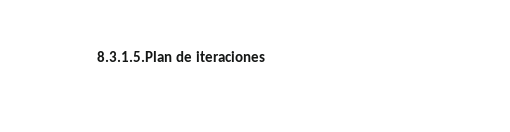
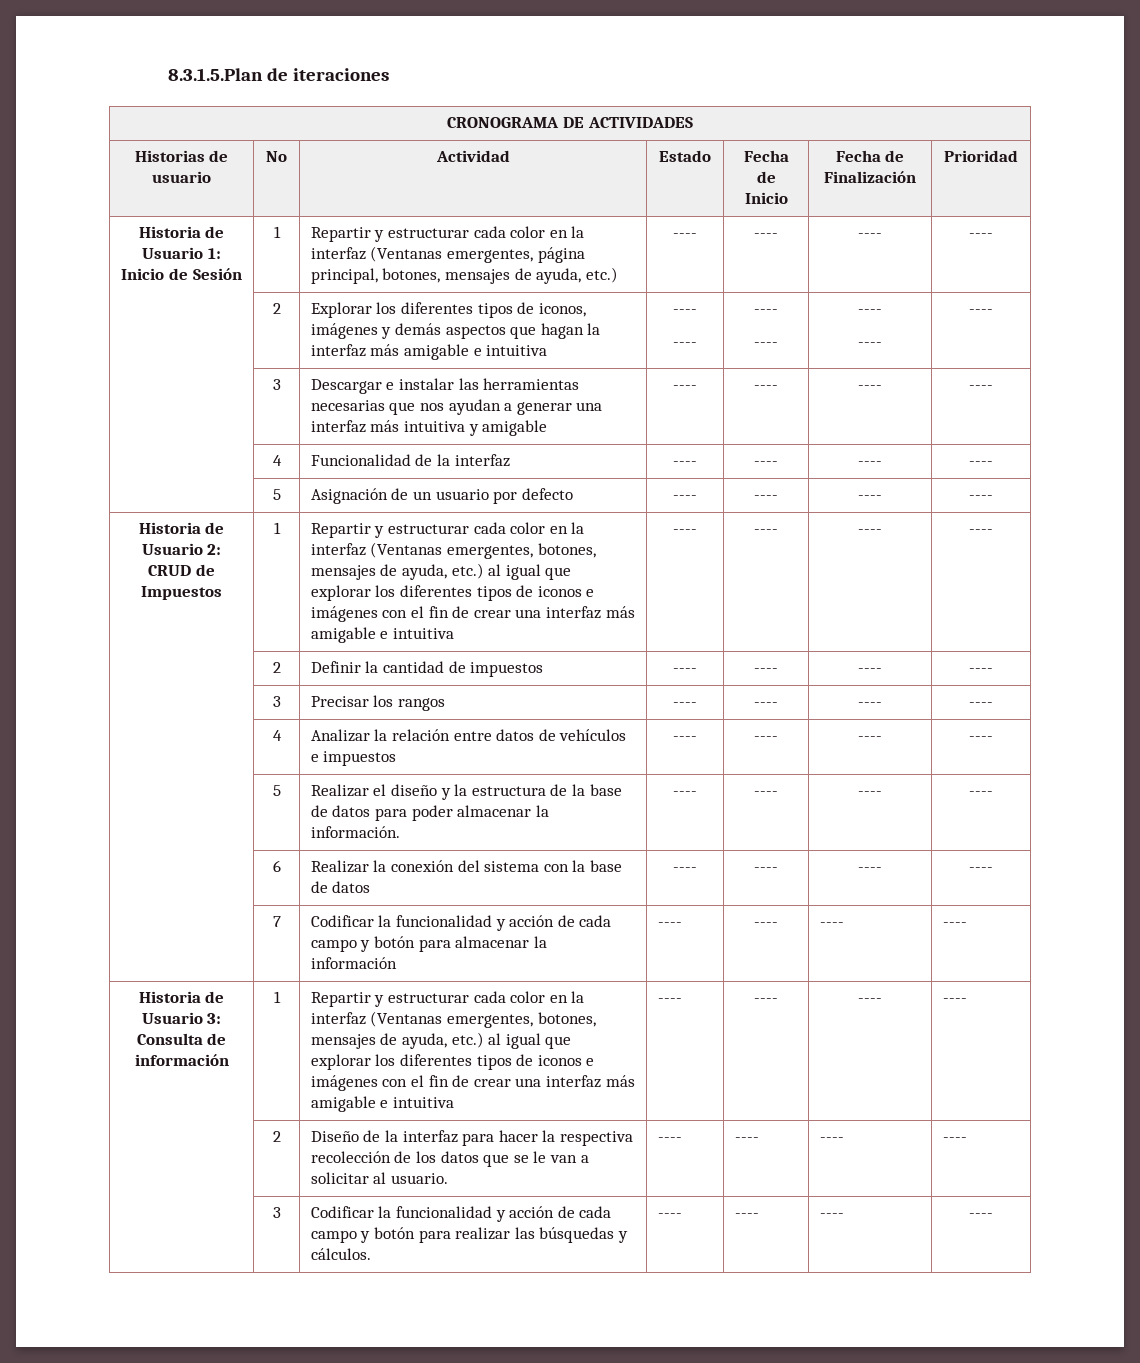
(265, 56) none -> [447,117,693,128] [134,150,229,162] [152,171,211,183] [266,151,287,162] [435,150,510,162] [659,150,711,162] [743,150,789,162] [756,171,776,183] [744,192,788,204] [835,150,905,162] [824,171,916,183] [944,150,1018,162] [138,226,225,238] [142,247,221,259] [121,268,242,280] [273,226,281,238] [310,226,585,242] [310,246,585,263] [310,267,618,284] [673,233,697,238] [754,233,778,238] [858,233,882,238] [969,233,993,238] [272,303,281,314] [310,302,586,318] [310,323,601,339] [310,344,548,360] [673,309,697,314] [673,342,697,347] [754,309,778,314] [754,342,778,347] [858,309,882,314] [858,342,882,347] [969,309,993,314] [272,379,281,390] [310,378,580,394] [310,399,603,415] [310,420,548,436] [673,385,697,390] [754,385,778,390] [858,385,882,390] [969,385,993,390] [272,455,282,466] [310,454,510,467] [673,461,697,466] [754,461,778,466] [858,461,882,466] [969,461,993,466] [272,489,281,500] [310,488,573,504] [673,495,697,500] [754,495,778,500] [858,495,882,500] [969,495,993,500] [138,522,225,534] [141,543,222,555] [148,564,215,576] [141,586,222,600] [273,522,281,534] [310,522,585,538] [310,542,596,559] [310,563,572,580] [310,585,595,601] [310,606,635,622] [310,627,455,643] [673,529,697,534] [754,529,778,534] [858,529,882,534] [969,529,993,534] [272,662,281,673] [310,661,544,677] [673,668,697,673] [754,668,778,673] [858,668,882,673] [969,668,993,673] [272,696,281,707] [310,695,446,711] [673,702,697,707] [754,702,778,707] [858,702,882,707] [969,702,993,707] [272,730,282,741] [310,729,627,742] [310,751,397,766] [673,736,697,741] [754,736,778,741] [858,736,882,741] [969,736,993,741] [272,785,281,796] [310,784,622,800] [310,805,549,821] [310,826,400,838] [673,791,697,796] [754,791,778,796] [858,791,882,796] [969,791,993,796] [272,860,281,872] [310,860,623,873] [310,881,371,893] [673,867,697,872] [754,867,778,872] [858,867,882,872] [969,867,993,872] [272,916,281,927] [310,915,612,931] [310,936,547,952] [310,957,397,969] [657,922,682,927] [754,922,778,927] [819,922,844,927] [942,922,967,927] [138,991,225,1003] [141,1012,222,1024] [136,1033,227,1045] [134,1054,229,1066] [273,991,281,1003] [310,991,585,1007] [310,1011,596,1028] [310,1032,572,1049] [310,1054,595,1070] [310,1075,635,1091] [310,1096,455,1112] [657,998,682,1003] [754,998,778,1003] [858,998,882,1003] [942,998,967,1003] [272,1131,281,1142] [310,1130,634,1146] [310,1151,589,1167] [310,1172,449,1184] [657,1137,682,1142] [734,1137,759,1142] [819,1137,844,1142] [942,1137,967,1142] [272,1207,281,1218] [310,1206,612,1222] [310,1227,629,1243] [310,1248,371,1260] [657,1213,682,1218] [734,1213,759,1218] [819,1213,844,1218] [969,1213,993,1218] // CRONOGRAMA DE ACTIVIDADES // Historias de usuario | No | Actividad | Estado | Fecha de Inicio | Fecha de Finalización | Prioridad // Historia de Usuario 1: Inicio de Sesión | 1 | Repartir y estructurar cada color en la interfaz (Ventanas emergentes, página principal, botones, mensajes de ayuda, etc.) | ---- | ---- | ---- | ---- // | 2 | Explorar los diferentes tipos de iconos, imágenes y demás aspectos que hagan la interfaz más amigable e intuitiva | ---- // ---- | ---- // ---- | ---- // ---- | ---- // | 3 | Descargar e instalar las herramientas necesarias que nos ayudan a generar una interfaz más intuitiva y amigable | ---- | ---- | ---- | ---- // | 4 | Funcionalidad de la interfaz | ---- | ---- | ---- | ---- // | 5 | Asignación de un usuario por defecto | ---- | ---- | ---- | ---- // Historia de Usuario 2: CRUD de Impuestos | 1 | Repartir y estructurar cada color en la interfaz (Ventanas emergentes, botones, mensajes de ayuda, etc.) al igual que explorar los diferentes tipos de iconos e imágenes con el fin de crear una interfaz más amigable e intuitiva | ---- | ---- | ---- | ---- // | 2 | Definir la cantidad de impuestos | ---- | ---- | ---- | ---- // | 3 | Precisar los rangos | ---- | ---- | ---- | ---- // | 4 | Analizar la relación entre datos de vehículos e impuestos | ---- | ---- | ---- | ---- // | 5 | Realizar el diseño y la estructura de la base de datos para poder almacenar la información. | ---- | ---- | ---- | ---- // | 6 | Realizar la conexión del sistema con la base de datos | ---- | ---- | ---- | ---- // | 7 | Codificar la funcionalidad y acción de cada campo y botón para almacenar la información | ---- | ---- | ---- | ---- // Historia de Usuario 3: Consulta de información | 1 | Repartir y estructurar cada color en la interfaz (Ventanas emergentes, botones, mensajes de ayuda, etc.) al igual que explorar los diferentes tipos de iconos e imágenes con el fin de crear una interfaz más amigable e intuitiva | ---- | ---- | ---- | ---- // | 2 | Diseño de la interfaz para hacer la respectiva recolección de los datos que se le van a solicitar al usuario. | ---- | ---- | ---- | ---- // | 3 | Codificar la funcionalidad y acción de cada campo y botón para realizar las búsquedas y cálculos. | ---- | ---- | ---- | ----

